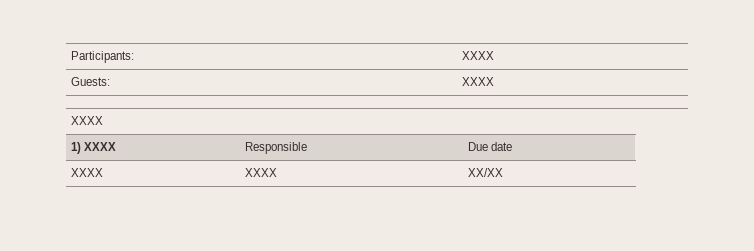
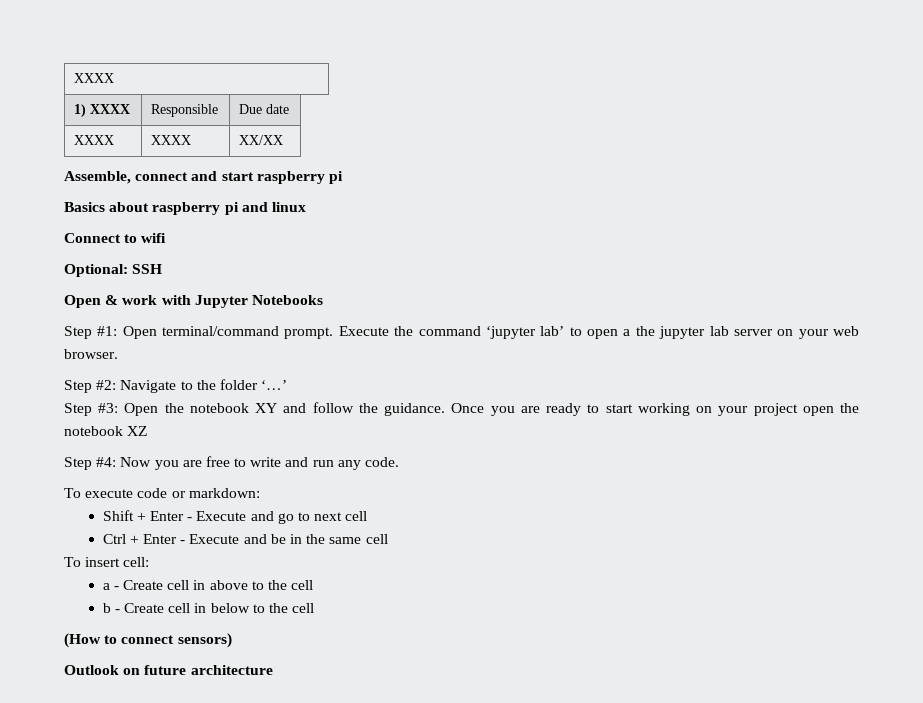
[71,51,135,63] [462,51,495,60] [71,77,111,86] [462,77,495,86] Participants: | XXXX // Guests: | XXXX // -> (73, 78) none
(504, 172) none -> [64,171,343,184] [64,202,306,215] [64,233,167,243] [64,264,163,277] [64,295,323,308] [64,326,859,339] [64,349,118,359] [64,379,288,393] [64,402,859,416] [64,426,148,436] [64,456,400,470] [64,488,260,498] [102,510,368,524] [102,534,388,544] [64,557,150,567] [102,580,314,590] [102,603,315,613] [64,633,232,648] [64,665,273,675] // Assemble, connect and start raspberry pi // Basics about raspberry pi and linux // Connect to wifi // Optional: SSH // Open & work with Jupyter Notebooks // Step #1: Open terminal/command prompt. Execute the command ‘jupyter lab’ to open a the jupyter lab server on your web browser. // Step #2: Navigate to the folder ‘…’ // Step #3: Open the notebook XY and follow the guidance. Once you are ready to start working on your project open the notebook XZ // Step #4: Now you are free to write and run any code. // To execute code or markdown: // Shift + Enter - Execute and go to next cell // Ctrl + Enter - Execute and be in the same cell // To insert cell: // a - Create cell in above to the cell // b - Create cell in below to the cell // (How to connect sensors) // Outlook on future architecture

